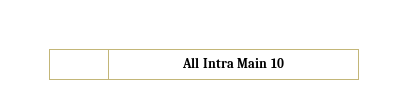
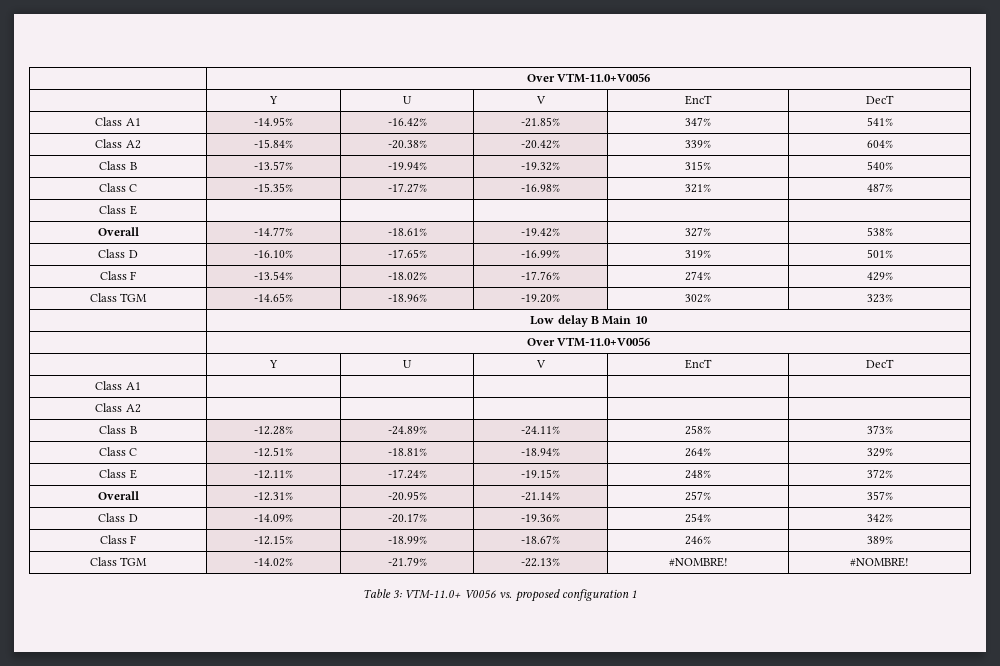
[182,57,284,68] | All Intra Main 10 -> [526,73,651,83] [269,96,278,104] [403,96,412,104] [535,96,546,104] [685,95,712,105] [866,95,894,104] [95,117,141,126] [254,117,293,126] [387,118,427,127] [521,117,560,127] [685,117,711,126] [866,117,893,126] [95,139,141,149] [254,139,293,148] [387,140,427,149] [521,140,560,149] [685,140,711,148] [866,140,893,148] [99,161,137,170] [254,161,293,170] [387,162,427,170] [521,162,560,171] [685,161,711,170] [866,161,893,170] [98,183,138,192] [254,183,293,192] [387,183,427,193] [521,184,560,192] [685,184,711,193] [866,183,893,192] [99,205,137,215] [97,227,139,236] [254,227,293,236] [387,228,427,236] [521,228,560,237] [685,227,711,237] [866,227,893,236] [98,249,138,258] [254,250,293,258] [387,249,427,258] [521,250,560,258] [685,250,711,258] [866,249,893,258] [99,271,137,280] [254,271,293,280] [387,272,427,281] [521,271,560,280] [685,271,711,281] [866,272,893,281] [89,293,148,302] [254,293,293,302] [387,294,427,302] [521,294,560,303] [685,294,711,303] [866,294,893,303] [530,315,648,327] [526,337,651,347] [269,360,278,368] [403,360,412,368] [535,360,546,368] [685,359,712,369] [866,359,894,368] [95,381,141,390] [95,403,141,413] [99,425,137,434] [254,426,293,435] [387,426,427,435] [521,426,560,435] [685,425,711,435] [866,425,893,434] [98,447,138,456] [254,447,293,457] [387,448,427,456] [521,448,560,456] [685,448,711,457] [866,448,893,457] [99,469,137,479] [254,470,293,479] [387,469,427,479] [521,469,560,478] [685,470,711,479] [866,469,893,479] [97,491,139,500] [254,492,293,501] [387,491,427,501] [521,492,560,501] [685,491,711,501] [866,491,893,500] [98,513,138,522] [254,514,293,522] [387,513,427,523] [521,514,560,522] [685,513,711,523] [866,514,893,523] [99,535,137,544] [254,535,293,545] [387,536,427,544] [521,535,560,544] [685,536,711,545] [866,536,893,544] [89,557,148,566] [254,558,293,567] [387,557,427,567] [521,558,560,567] [668,557,728,567] [850,557,909,567] [362,589,638,602] | Over VTM-11.0+V0056 // | Y | U | V | EncT | DecT // Class A1 | -14.95% | -16.42% | -21.85% | 347% | 541% // Class A2 | -15.84% | -20.38% | -20.42% | 339% | 604% // Class B | -13.57% | -19.94% | -19.32% | 315% | 540% // Class C | -15.35% | -17.27% | -16.98% | 321% | 487% // Class E | | | | | // Overall | -14.77% | -18.61% | -19.42% | 327% | 538% // Class D | -16.10% | -17.65% | -16.99% | 319% | 501% // Class F | -13.54% | -18.02% | -17.76% | 274% | 429% // Class TGM | -14.65% | -18.96% | -19.20% | 302% | 323% // | Low delay B Main 10 // | Over VTM-11.0+V0056 // | Y | U | V | EncT | DecT // Class A1 | | | | | // Class A2 | | | | | // Class B | -12.28% | -24.89% | -24.11% | 258% | 373% // Class C | -12.51% | -18.81% | -18.94% | 264% | 329% // Class E | -12.11% | -17.24% | -19.15% | 248% | 372% // Overall | -12.31% | -20.95% | -21.14% | 257% | 357% // Class D | -14.09% | -20.17% | -19.36% | 254% | 342% // Class F | -12.15% | -18.99% | -18.67% | 246% | 389% // Class TGM | -14.02% | -21.79% | -22.13% | #NOMBRE! | #NOMBRE! // Table 3: VTM-11.0+ V0056 vs. proposed configuration 1

